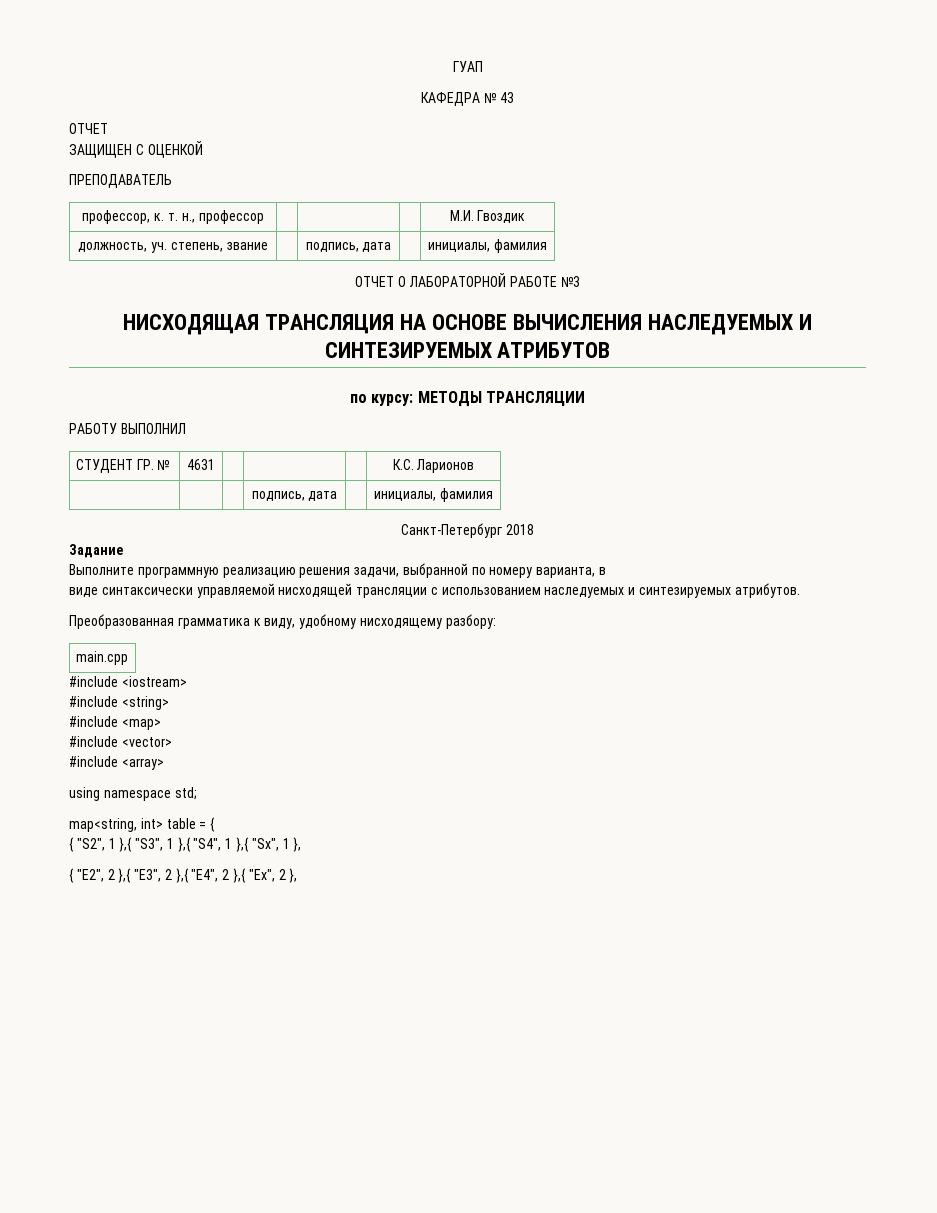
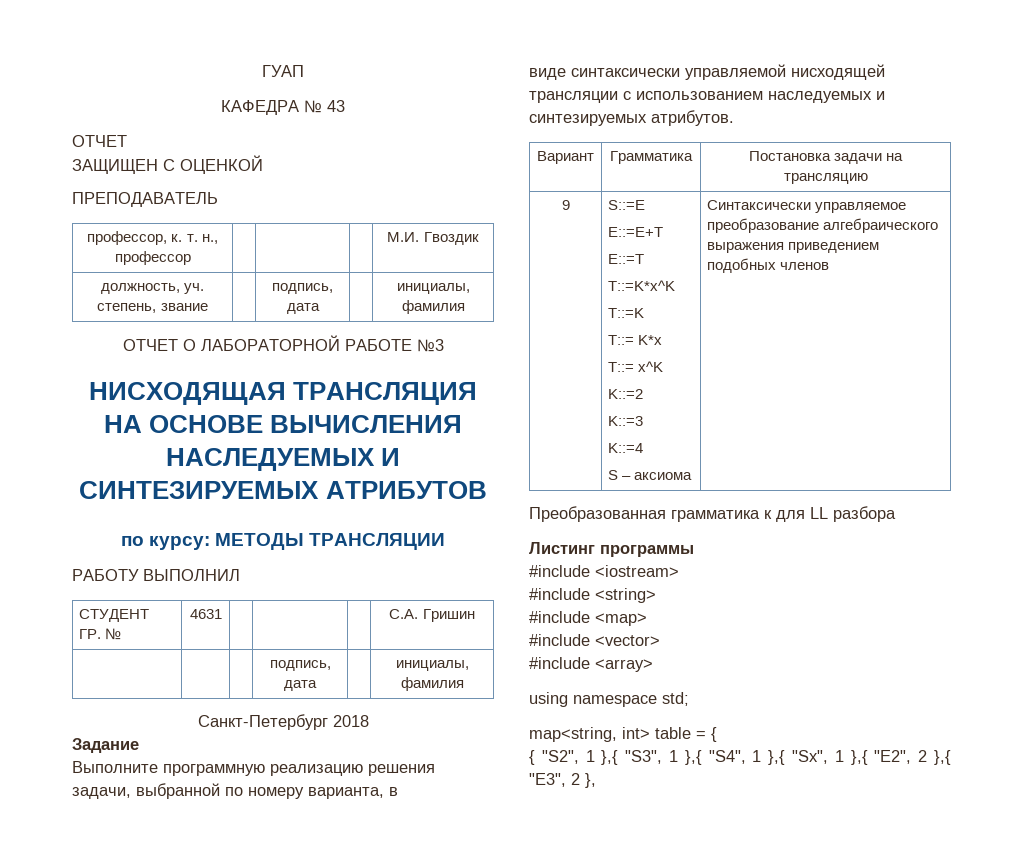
[392,459,475,473] К.С. Ларионов -> [389,609,475,622] С.А. Гришин
[69,614,496,629] [75,651,128,665] // Преобразованная грамматика к виду, удобному нисходящему разбору: // main.cpp -> [537,151,594,164] [610,151,693,164] [748,151,904,164] [783,173,868,184] [561,200,570,210] [608,200,646,210] [608,227,664,237] [608,254,645,264] [608,280,676,291] [608,308,645,318] [608,335,663,345] [608,361,664,372] [608,389,644,399] [608,416,644,426] [608,443,644,453] [608,470,693,480] [707,200,907,213] [707,218,939,233] [707,242,880,253] [707,258,830,273] [529,506,896,522] [529,542,694,557] // Вариант | Грамматика | Постановка задачи на трансляцию // 9 | S::=E // E::=E+T // E::=T // T::=K*x^K // T::=K // T::= K*x // T::= x^K // K::=2 // K::=3 // K::=4 // S – аксиома | Синтаксически управляемое преобразование алгебраического выражения приведением подобных членов // Преобразованная грамматика к для LL разбора // Листинг программы
[293,837,302,852] [69,868,74,883] }, // { -> [850,750,868,765] },{
[175,868,286,883] },{ "E4", 2 },{ "Ex", 2 -> (580, 779) none

